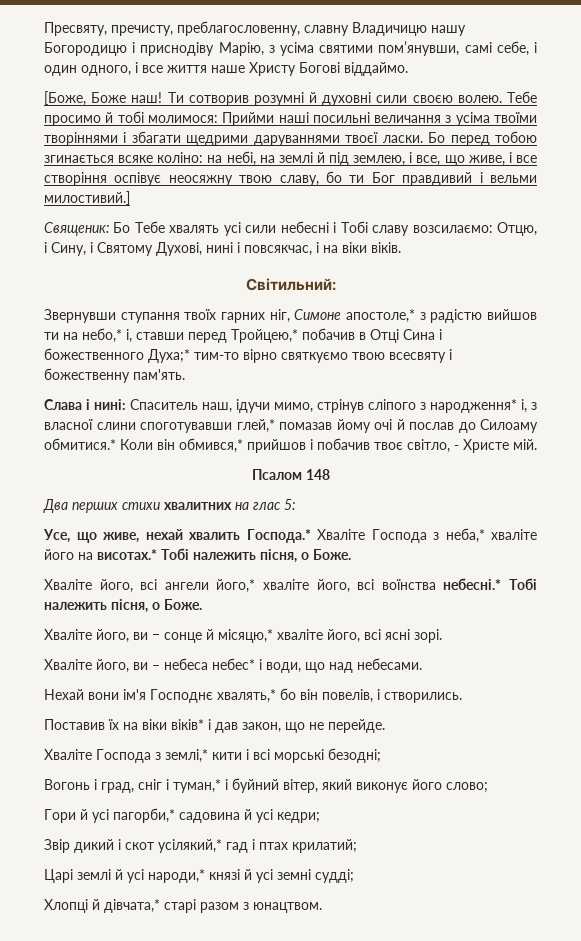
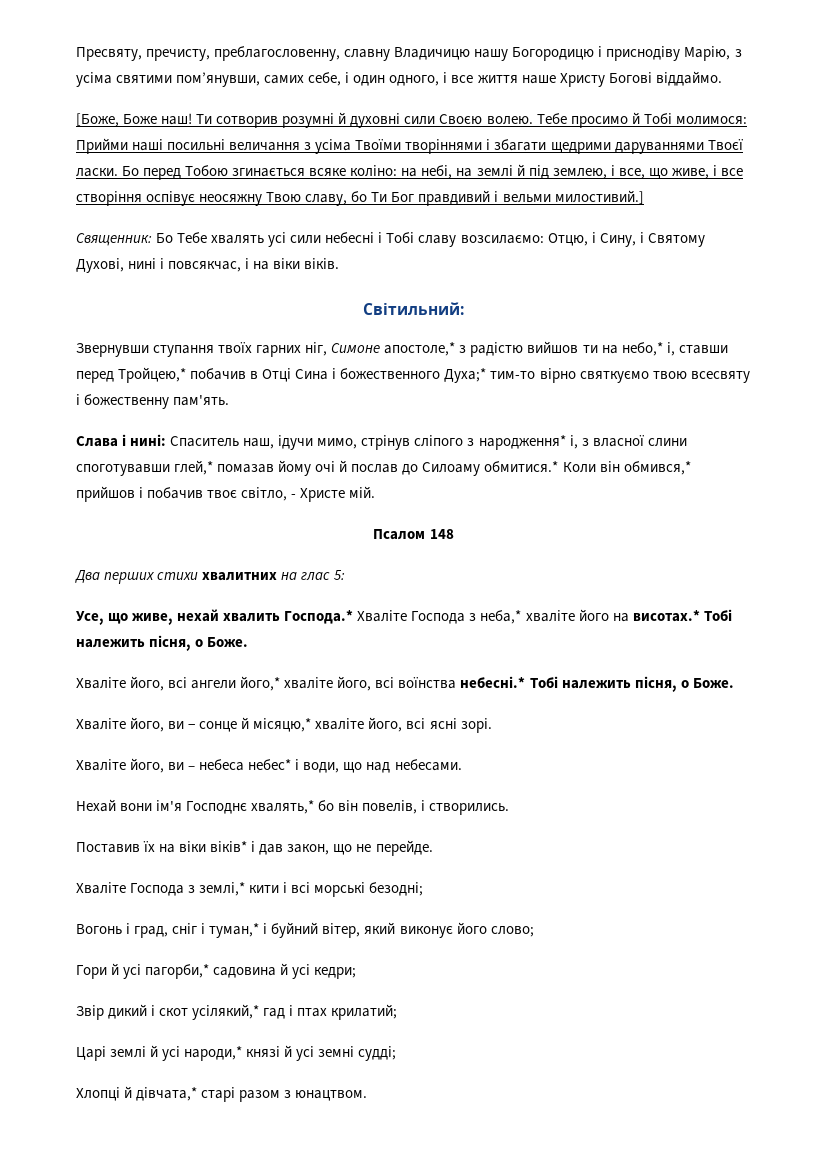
[464,42,492,53] самі -> [264,75,305,84] самих
[412,95,453,103] своєю -> [439,114,483,125] Своєю
[117,111,144,123] тобі -> [643,113,672,124] Тобі
[494,112,537,123] твоїми -> [355,139,402,150] Твоїми
[345,132,379,143] твоєї -> [707,139,744,150] Твоєї
[495,131,538,143] тобою -> [185,165,229,177] Тобою
[239,175,273,183] твою -> [266,192,302,203] Твою
[349,175,365,183] ти -> [371,192,388,202] Ти
[44,222,109,236] Священик: -> [76,233,152,246] Священник:

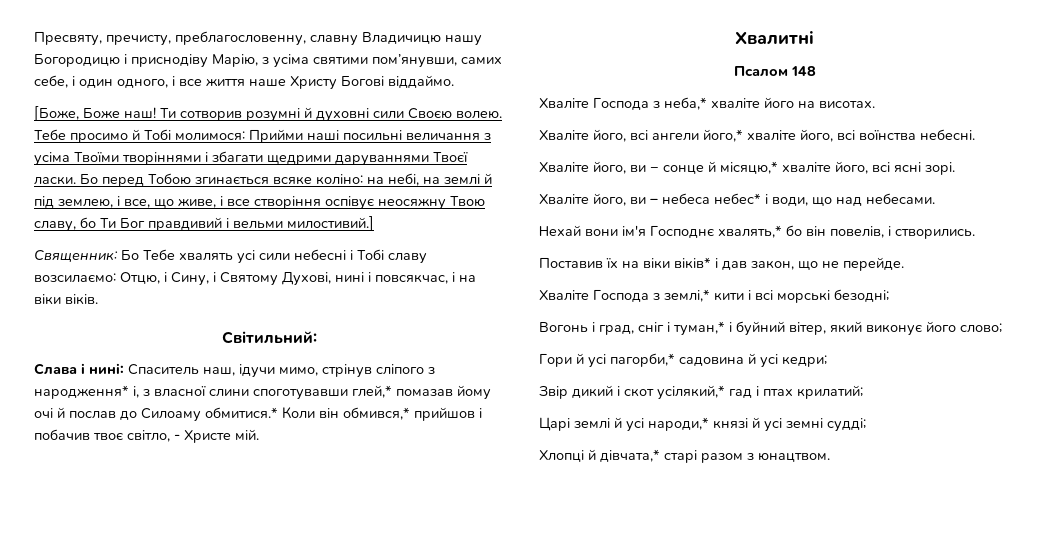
[76,341,728,357] [76,367,750,383] [76,394,230,409] // Звернувши ступання твоїх гарних ніг, Симоне апостоле,* з радістю вийшов ти на небо,* і, ставши перед Тройцею,* побачив в Отці Сина і божественного Духа;* тим-то вірно святкуємо твою всесвяту і божественну пам'ять. -> (317, 337) none
(376, 492) none -> [735,31,814,45] // Хвалитні
[75,570,346,584] [76,609,354,625] Два перших стихи хвалитних на глас 5: // Усе, що живе, нехай хвалить Господа.* -> (816, 71) none
[632,609,732,622] [76,635,249,651] висотах.* Тобі належить пісня, о Боже. -> [819,101,875,108] висотах.
[460,676,734,692] небесні.* Тобі належить пісня, о Боже. -> [920,129,975,140] небесні.

